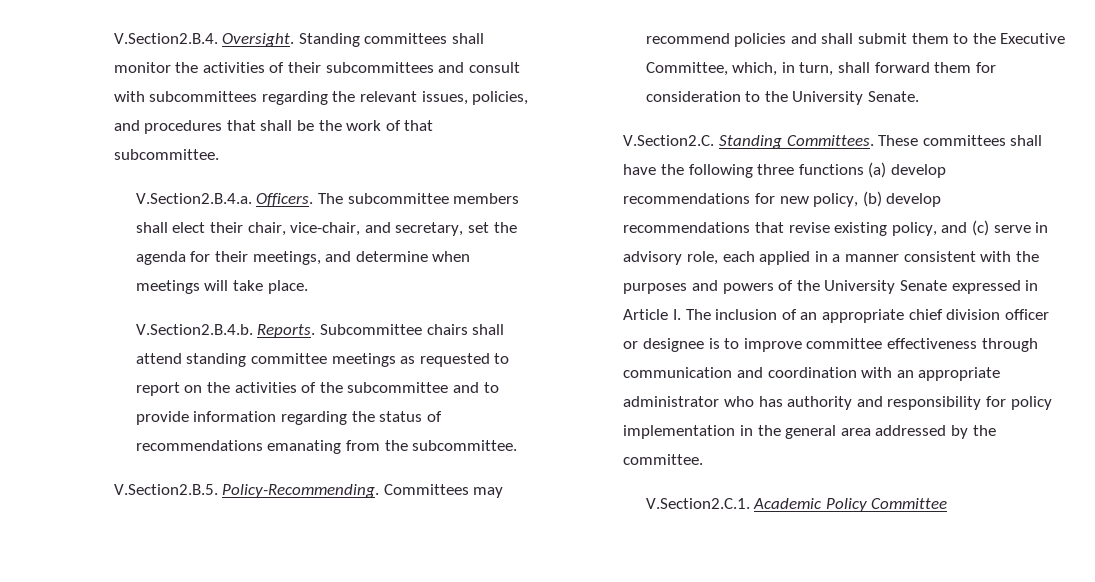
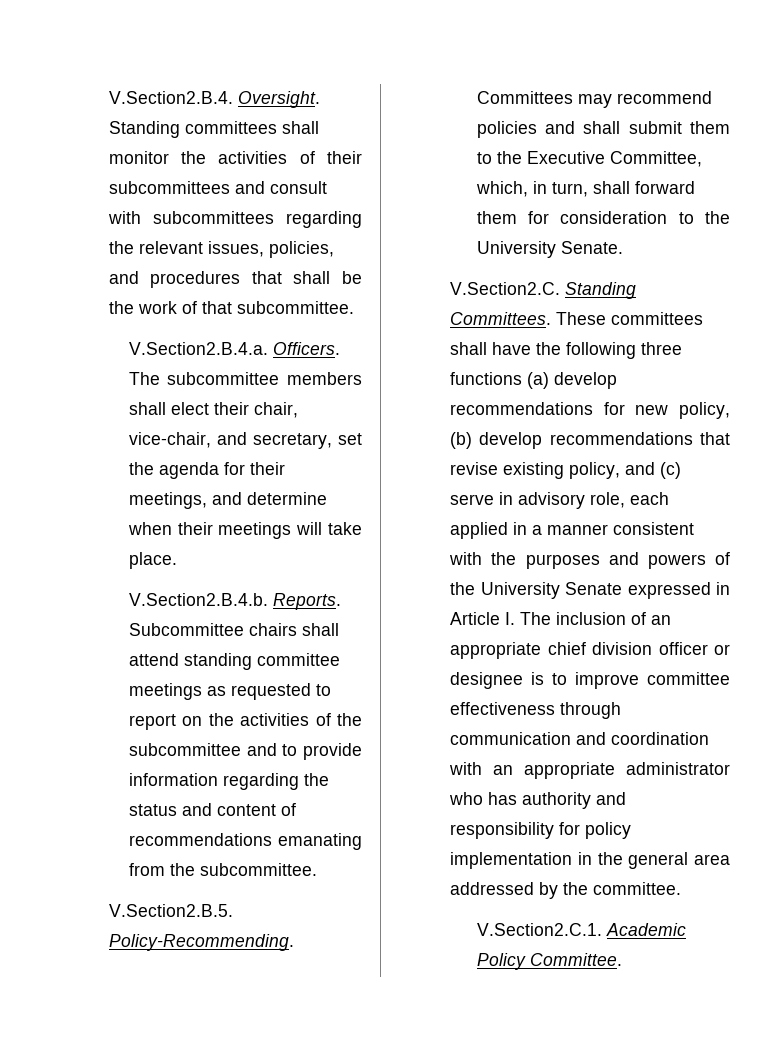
(471, 256) none -> [177,522,213,535] their
(423, 416) none -> [181,803,276,816] and content
[871,498,948,509] Committee -> [529,953,622,966] Committee.

